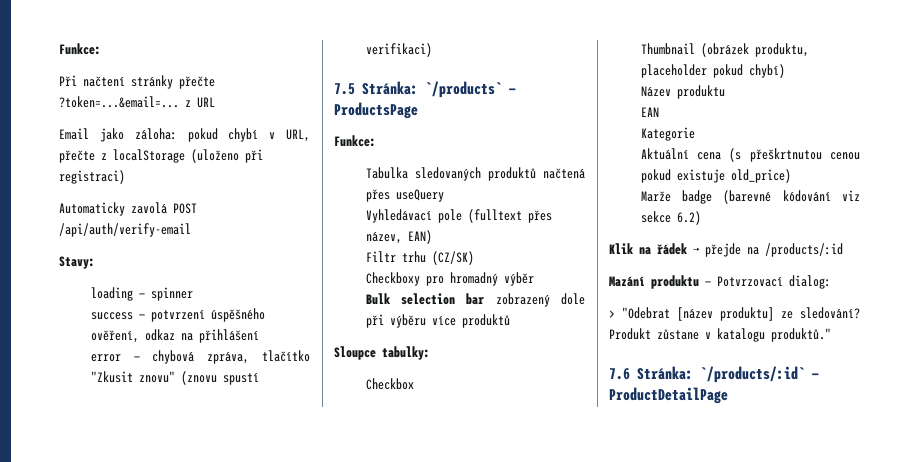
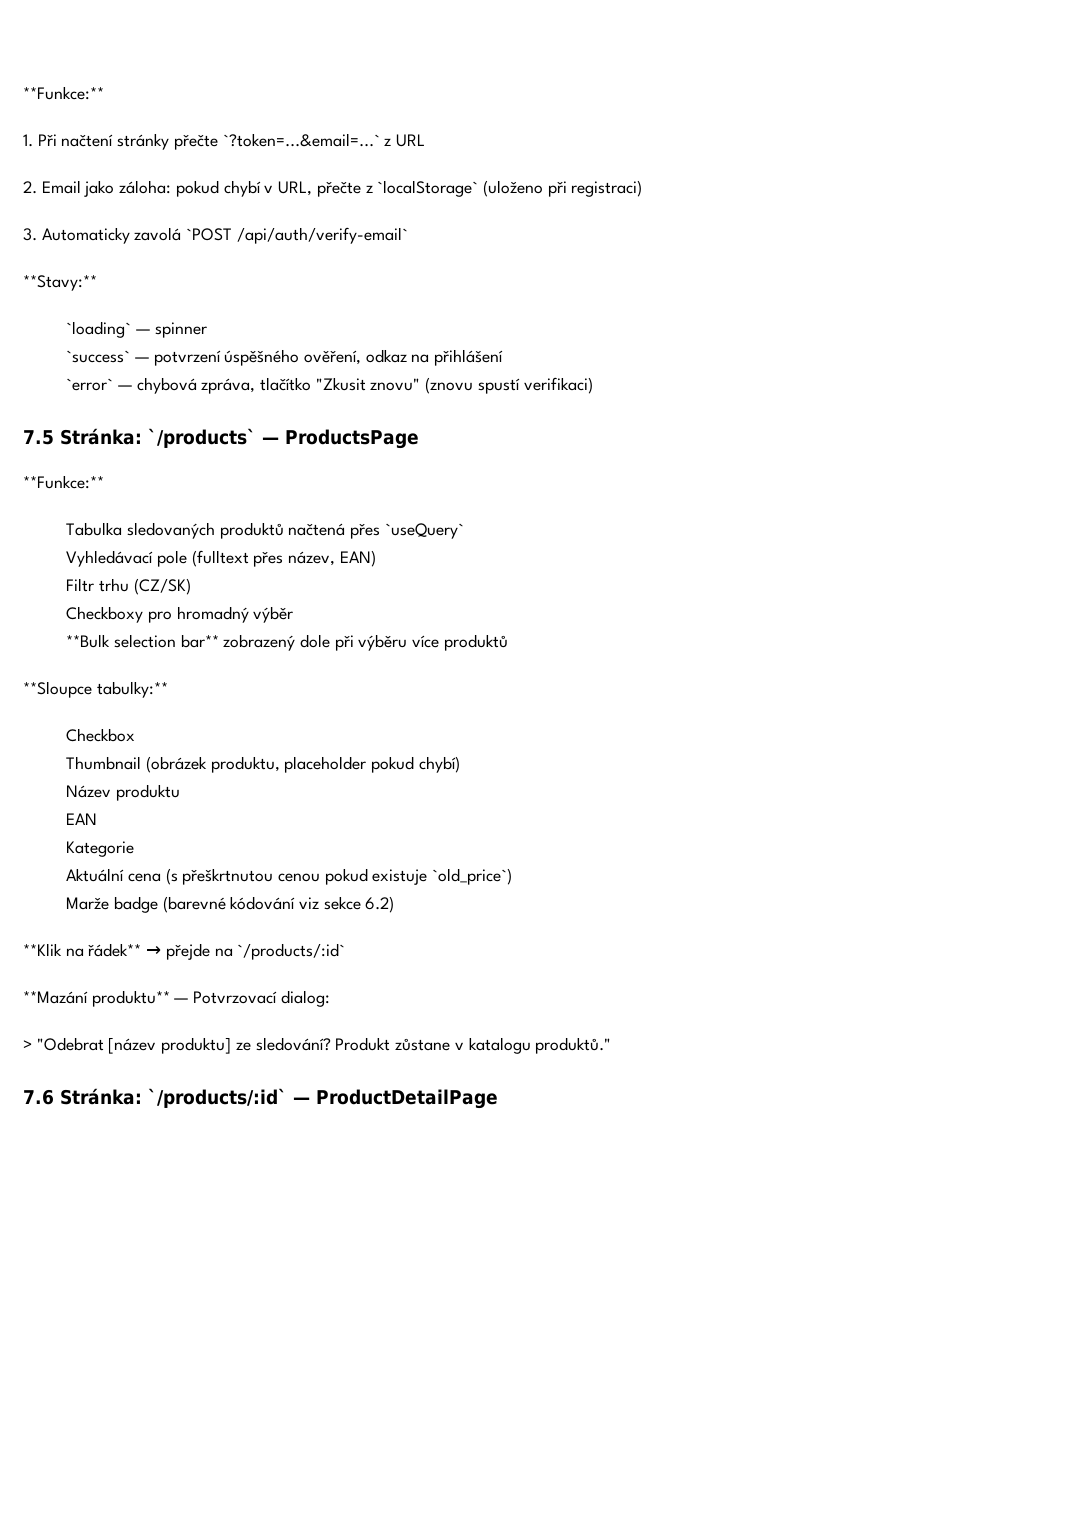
[59,43,101,55] Funkce: // -> [23,86,104,100] [23,134,33,147] **Funkce:** // 1.
[59,96,179,108] ?token=...&email=... -> [222,133,380,147] `?token=...&email=...`
(215, 102) none -> [23,181,37,194] 2.
[113,149,185,163] localStorage -> [377,180,479,197] `localStorage`
(125, 177) none -> [23,228,37,241] 3.
[173,203,197,214] [59,223,191,237] [59,256,95,269] [90,287,133,301] POST /api/auth/verify-email // Stavy: // loading -> [186,227,408,244] [23,275,97,291] [66,321,132,338] `POST /api/auth/verify-email` // **Stavy:** // `loading`
[90,312,133,320] success -> [66,350,131,363] `success`
[90,354,121,362] error -> [66,378,114,391] `error`
[334,135,376,147] Funkce: -> [23,475,104,489] **Funkce:**
[395,189,444,202] useQuery -> [384,523,464,539] `useQuery`
[365,293,485,305] Bulk selection bar -> [66,634,219,648] **Bulk selection bar**
[334,346,430,360] Sloupce tabulky: -> [23,681,168,698] **Sloupce tabulky:**
[730,169,791,183] old_price) -> [432,868,513,885] `old_price`)
[609,243,843,257] [609,275,699,289] Klik na řádek → přejde na /products/:id // Mazání produktu -> [23,943,346,960] [23,990,170,1007] **Klik na řádek** → přejde na `/products/:id` // **Mazání produktu**

